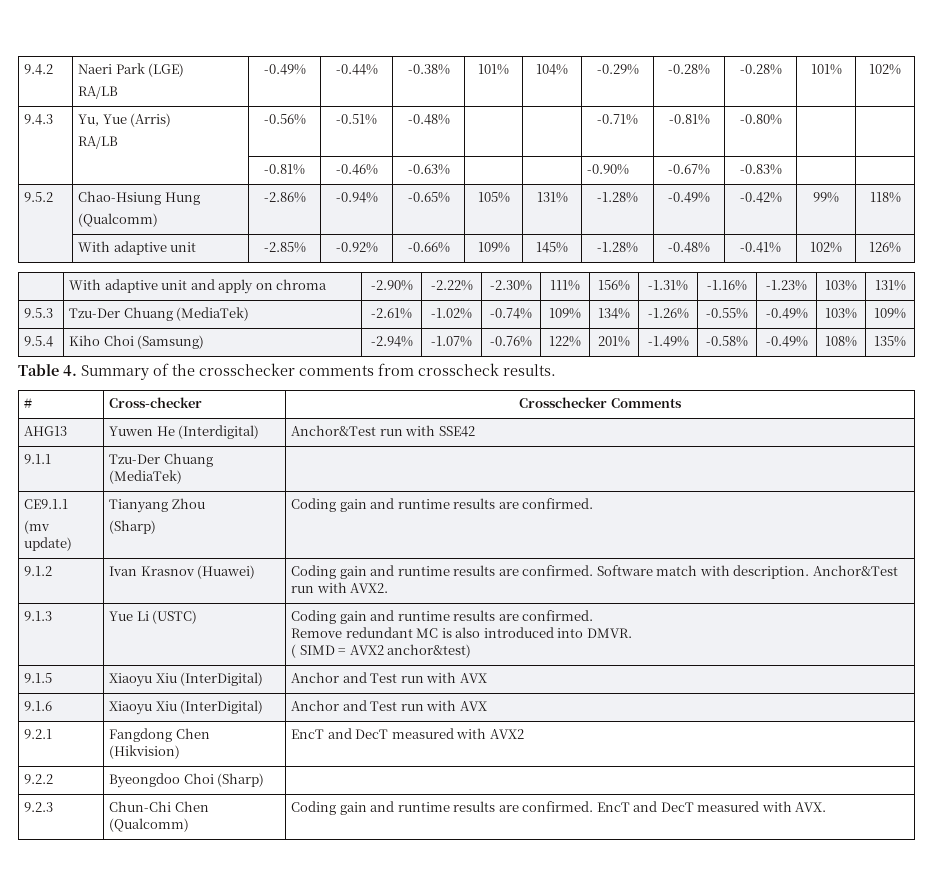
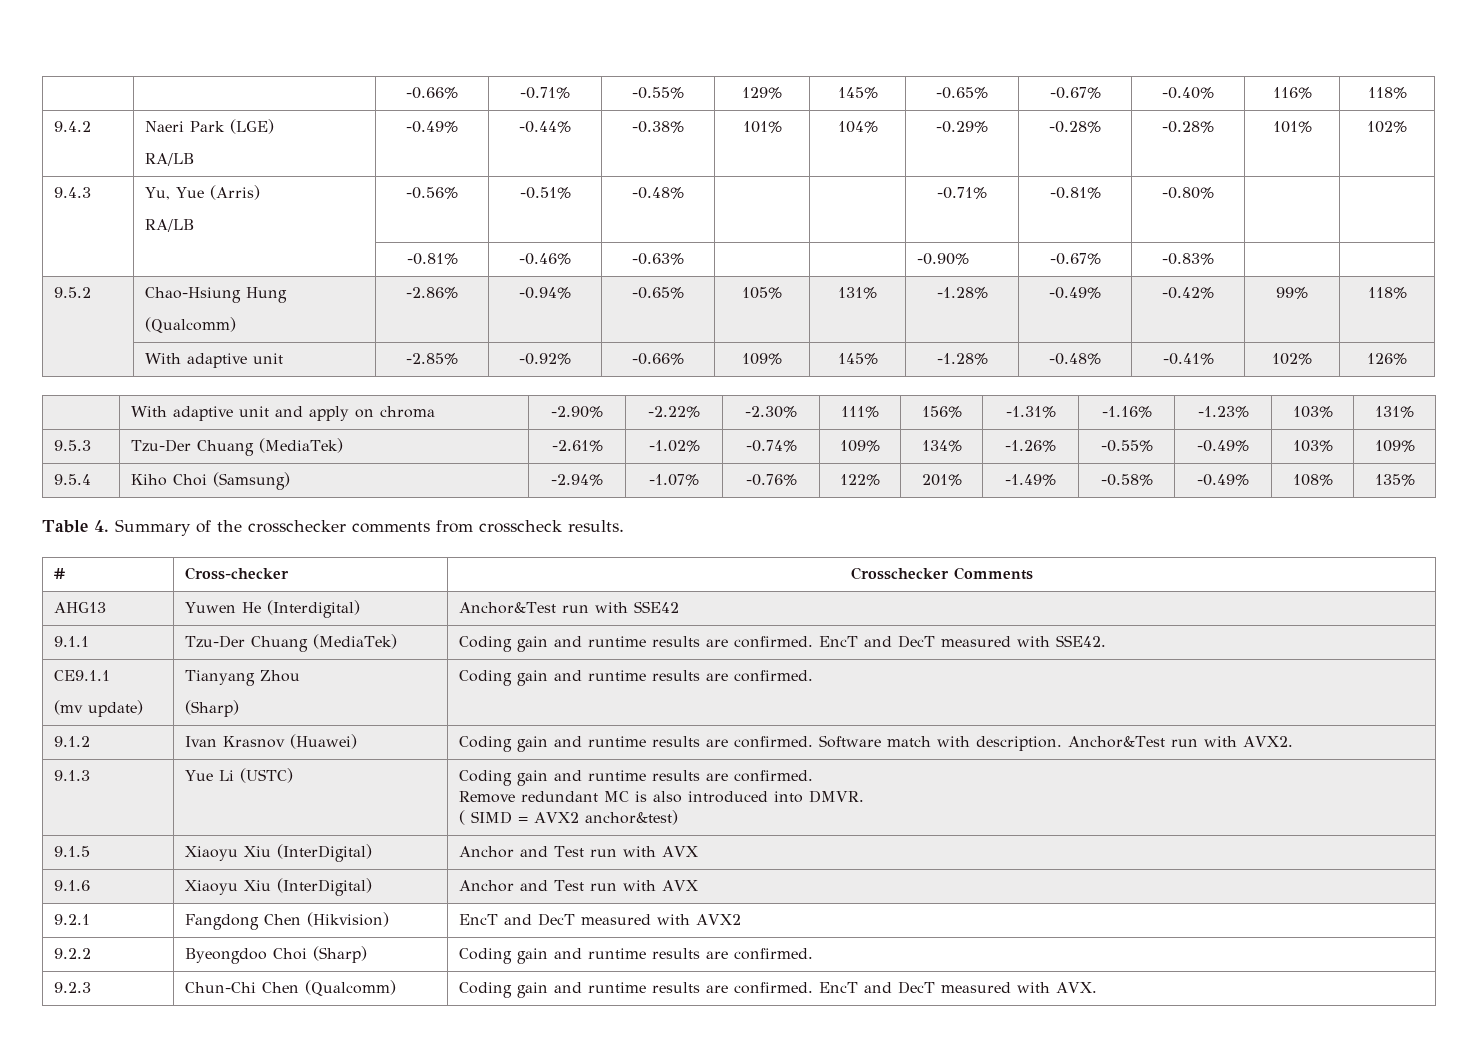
(24, 69) none -> [406,87,458,99] [520,87,570,99] [632,87,684,99] [742,87,782,99] [837,87,878,99] [936,87,988,99] [1049,87,1101,99] [1162,87,1214,99] [1272,87,1312,99] [1367,87,1407,99] | | -0.66% | -0.71% | -0.55% | 129% | 145% | -0.65% | -0.67% | -0.40% | 116% | 118% //
(183, 477) none -> [459,635,1107,652] Coding gain and runtime results are confirmed. EncT and DecT measured with SSE42.
(265, 780) none -> [459,948,814,964] Coding gain and runtime results are confirmed.

